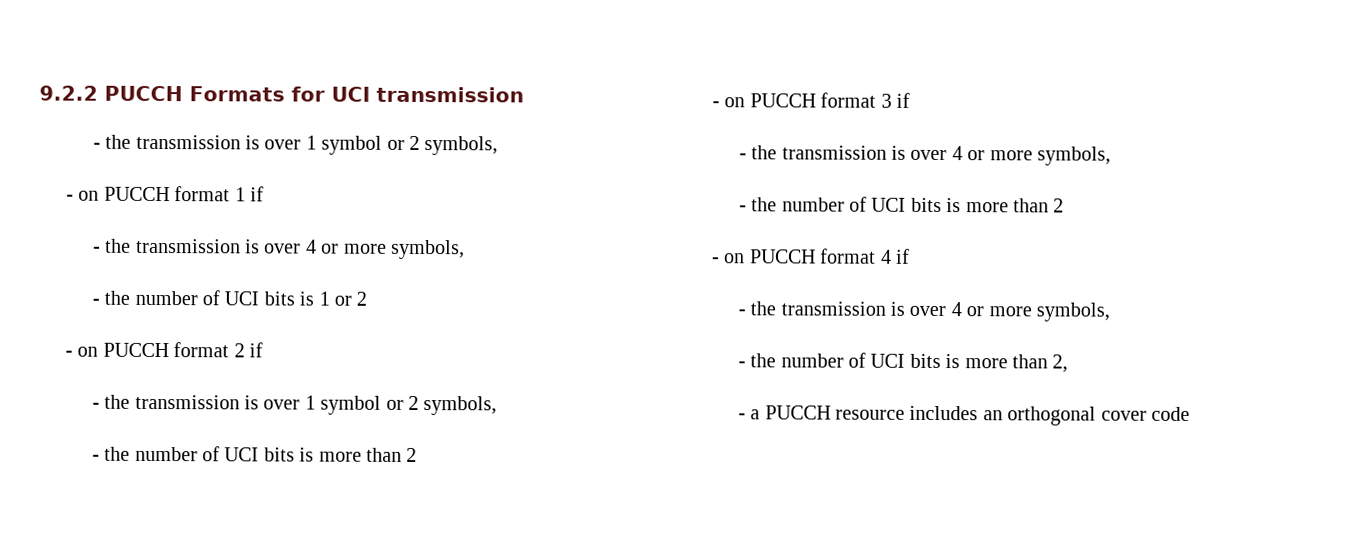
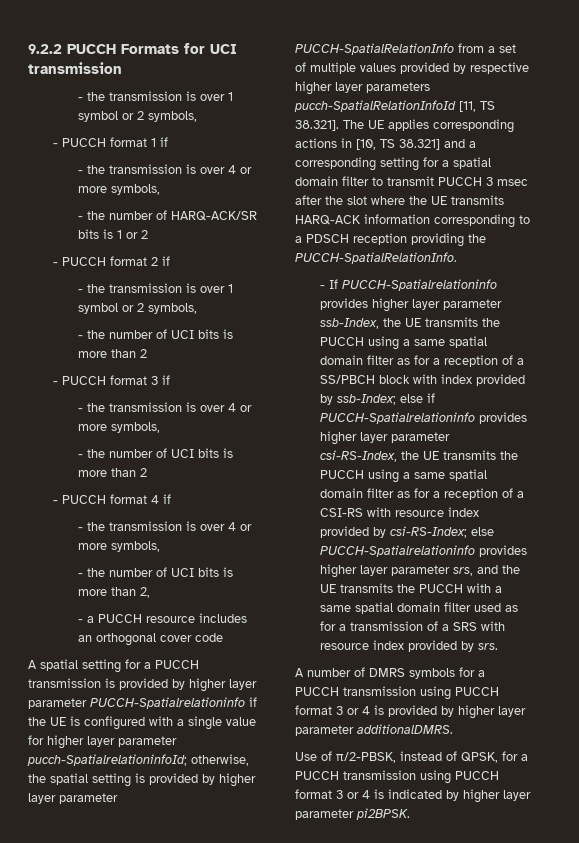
[78,190,100,201] on -> (59, 145) none
[224,291,260,306] UCI -> [171,211,258,221] HARQ-ACK/SR
[77,346,99,357] on -> (59, 264) none
[724,97,746,108] on -> (59, 383) none
[724,253,746,264] on -> (59, 502) none
(1191, 413) none -> [28,659,199,673] [28,678,257,692] [28,697,257,709] [28,716,256,730] [28,735,177,749] [27,754,249,766] [28,773,256,787] [28,793,118,804] [295,43,516,55] [295,62,529,74] [295,81,430,95] [294,100,495,112] [295,119,514,133] [295,138,476,150] [295,157,491,171] [295,176,528,186] [295,195,504,205] [295,214,530,228] [295,233,486,247] [295,252,457,264] [320,279,498,291] [320,298,503,312] [320,317,501,329] [320,336,488,350] [320,355,525,367] [320,374,526,386] [320,393,436,405] [320,412,528,424] [320,431,451,445] [320,450,519,462] [320,469,488,483] [320,488,525,500] [320,507,480,517] [320,526,495,538] [320,545,528,557] [320,564,521,578] [320,583,503,593] [320,602,519,614] [320,621,506,631] [320,640,499,652] [295,667,485,679] [295,686,499,700] [295,705,526,719] [295,724,453,736] [295,751,528,763] [295,770,499,784] [295,789,531,803] [295,808,410,820] // A spatial setting for a PUCCH transmission is provided by higher layer parameter PUCCH-Spatialrelationinfo if the UE is configured with a single value for higher layer parameter pucch-SpatialrelationinfoId; otherwise, the spatial setting is provided by higher layer parameter PUCCH-SpatialRelationInfo from a set of multiple values provided by respective higher layer parameters pucch-SpatialRelationInfoId [11, TS 38.321]. The UE applies corresponding actions in [10, TS 38.321] and a corresponding setting for a spatial domain filter to transmit PUCCH 3 msec after the slot where the UE transmits HARQ-ACK information corresponding to a PDSCH reception providing the PUCCH-SpatialRelationInfo. // - If PUCCH-Spatialrelationinfo provides higher layer parameter ssb-Index, the UE transmits the PUCCH using a same spatial domain filter as for a reception of a SS/PBCH block with index provided by ssb-Index; else if PUCCH-Spatialrelationinfo provides higher layer parameter csi-RS-Index, the UE transmits the PUCCH using a same spatial domain filter as for a reception of a CSI-RS with resource index provided by csi-RS-Index; else PUCCH-Spatialrelationinfo provides higher layer parameter srs, and the UE transmits the PUCCH with a same spatial domain filter used as for a transmission of a SRS with resource index provided by srs. // A number of DMRS symbols for a PUCCH transmission using PUCCH format 3 or 4 is provided by higher layer parameter additionalDMRS. // Use of π/2-PBSK, instead of QPSK, for a PUCCH transmission using PUCCH format 3 or 4 is indicated by higher layer parameter pi2BPSK.

